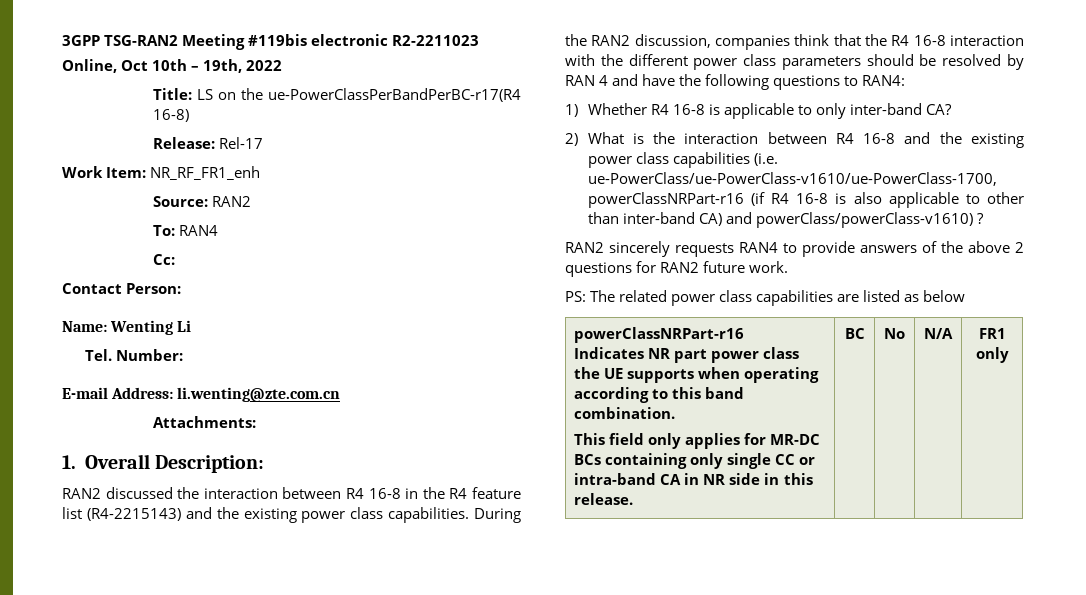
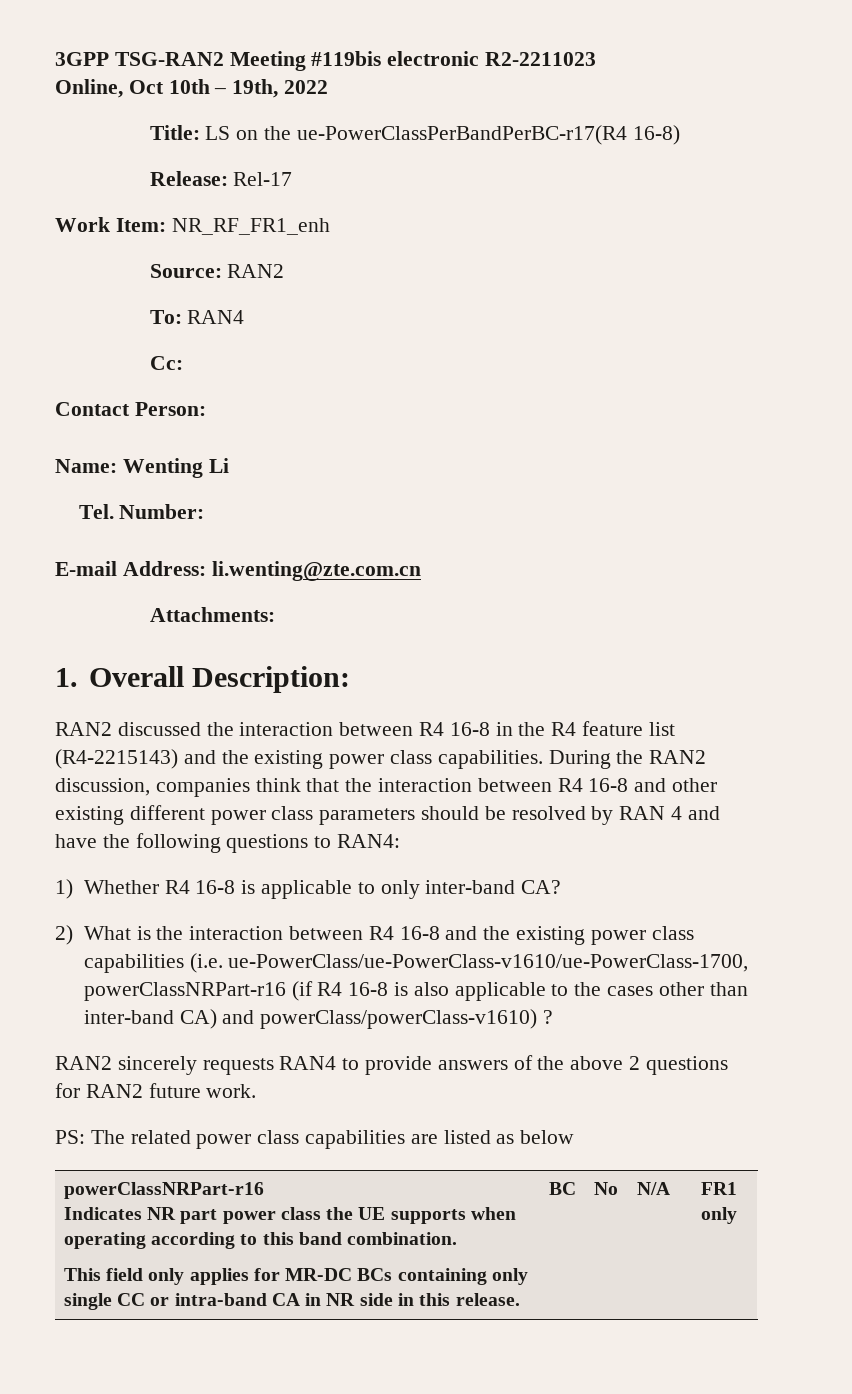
[891,35,1024,46] [565,54,623,66] R4 16-8 interaction with the -> [378,778,718,792] [55,806,124,825] interaction between R4 16-8 and other existing
(980, 199) none -> [574,982,653,996] the cases

